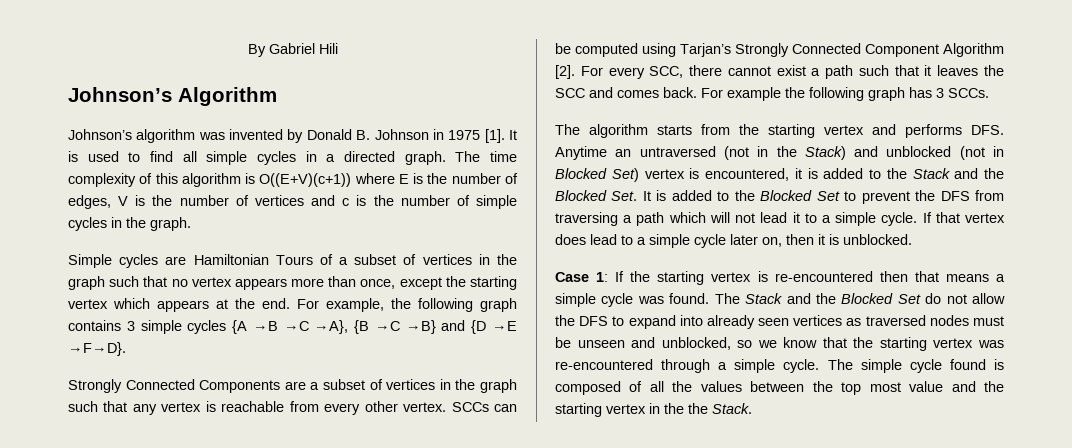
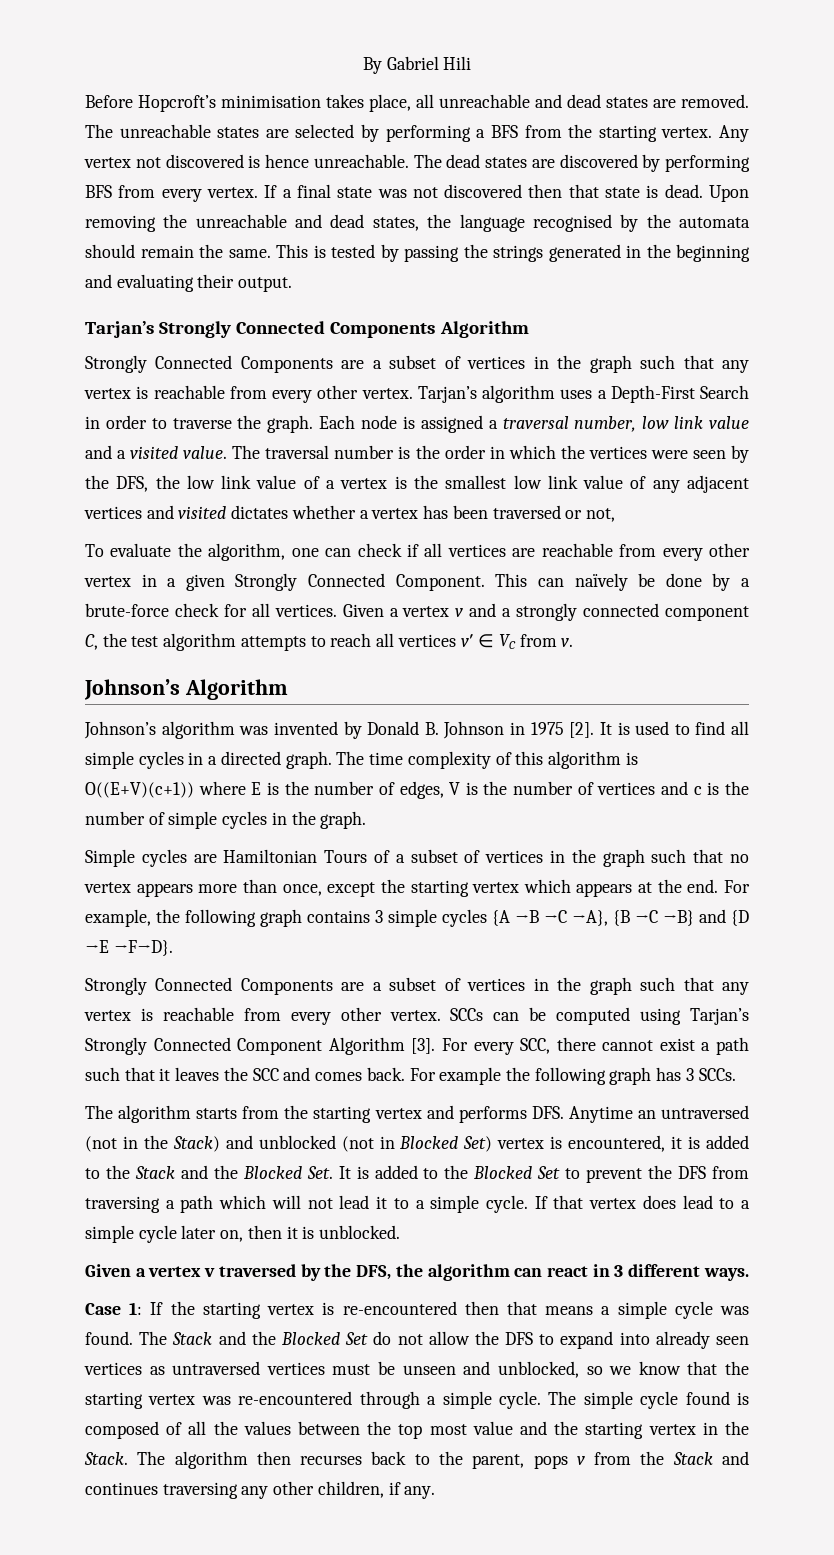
(338, 48) none -> [85,94,749,112] [85,124,750,142] [84,154,750,172] [85,184,749,202] [85,214,751,232] [85,244,750,262] [85,274,293,292] [85,321,529,338] [85,355,749,373] [84,385,749,403] [85,415,750,433] [85,445,749,463] [85,475,749,493] [84,505,615,522] [85,543,751,561] [84,573,751,591] [85,603,749,621] [85,633,574,651] // Before Hopcroft’s minimisation takes place, all unreachable and dead states are removed. The unreachable states are selected by performing a BFS from the starting vertex. Any vertex not discovered is hence unreachable. The dead states are discovered by performing BFS from every vertex. If a final state was not discovered then that state is dead. Upon removing the unreachable and dead states, the language recognised by the automata should remain the same. This is tested by passing the strings generated in the beginning and evaluating their output. // Tarjan’s Strongly Connected Components Algorithm // Strongly Connected Components are a subset of vertices in the graph such that any vertex is reachable from every other vertex. Tarjan’s algorithm uses a Depth-First Search in order to traverse the graph. Each node is assigned a traversal number, low link value and a visited value. The traversal number is the order in which the vertices were seen by the DFS, the low link value of a vertex is the smallest low link value of any adjacent vertices and visited dictates whether a vertex has been traversed or not, // To evaluate the algorithm, one can check if all vertices are reachable from every other vertex in a given Strongly Connected Component. This can naïvely be done by a brute-force check for all vertices. Given a vertex v and a strongly connected component C, the test algorithm attempts to reach all vertices v′ ∈ VC from v.
[484,129,505,143] [1]. -> [569,722,595,738] [2].
[555,65,575,79] [2]. -> [411,1038,436,1054] [3].
(912, 239) none -> [85,1264,749,1281] // Given a vertex v traversed by the DFS, the algorithm can react in 3 different ways.
[865,315,969,326] traversed nodes -> [172,1361,325,1375] untraversed vertices
[688,403,752,414] the Stack. -> [84,1451,750,1469] [85,1481,436,1499] Stack. The algorithm then recurses back to the parent, pops v from the Stack and continues traversing any other children, if any.

